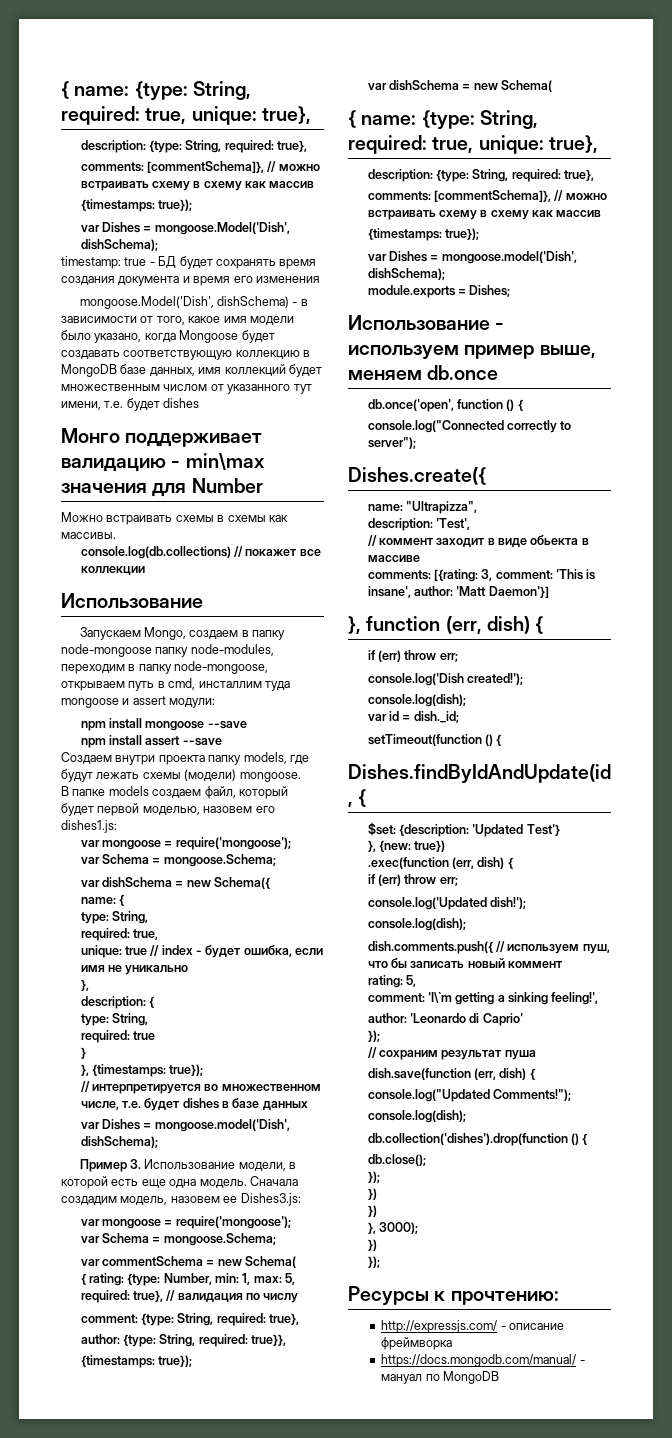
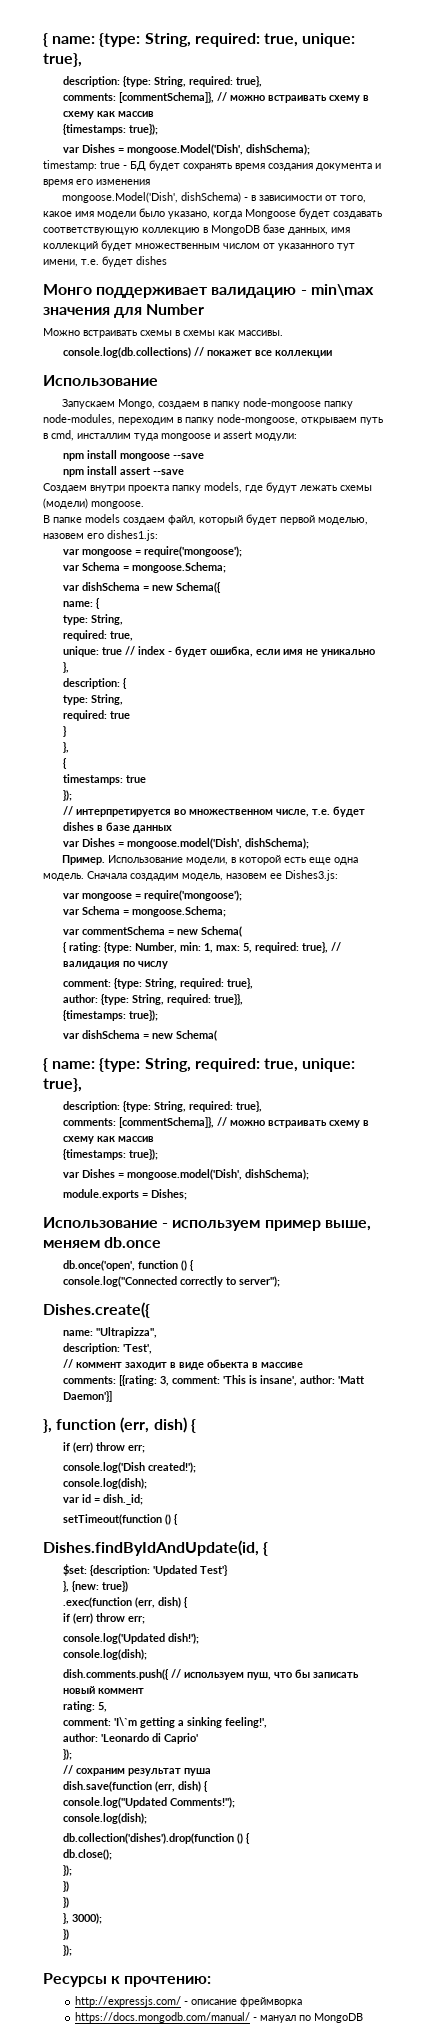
[91,1064,204,1077] {timestamps: true}); -> [62,758,67,769] [62,774,146,785] [62,790,72,801] // { // timestamps: true // });
[79,1159,142,1172] Пример 3. -> [62,855,106,865] Пример.

